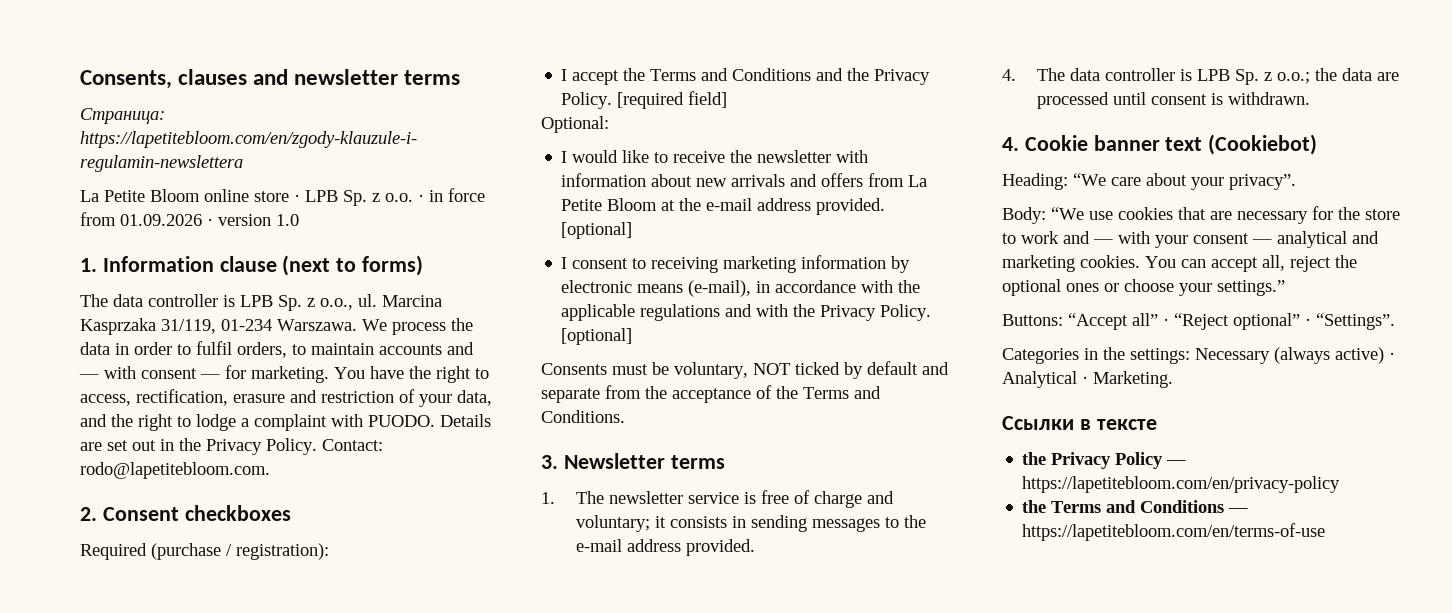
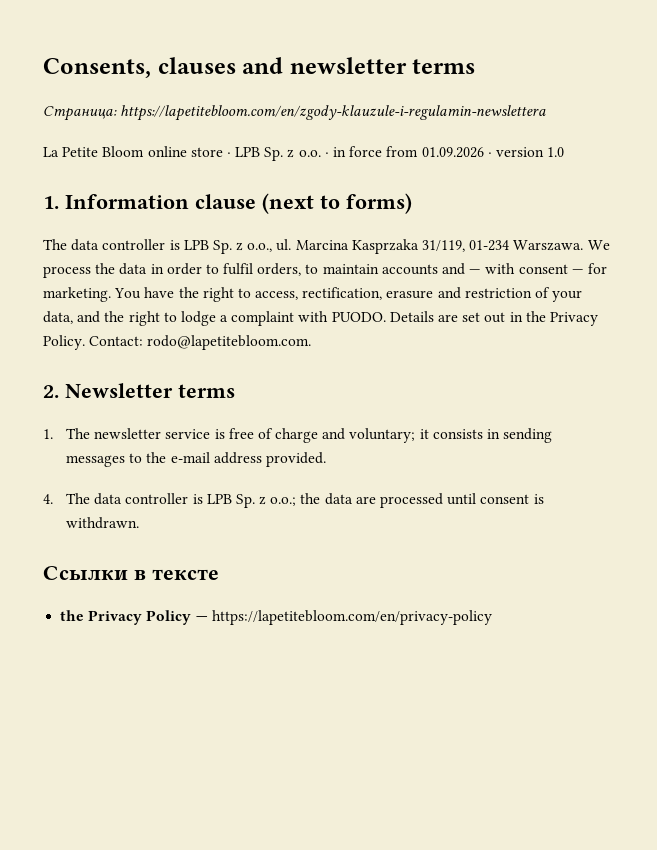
[102,505,291,521] [80,543,329,560] [561,68,931,85] [561,91,728,109] [541,116,609,133] [561,150,869,163] [561,173,928,187] [561,198,886,215] [561,222,633,239] [561,255,911,273] [561,280,921,297] [561,304,932,321] [561,328,633,345] [541,361,949,379] [541,385,881,403] [541,410,625,423] [541,455,558,469] Consent checkboxes // Required (purchase / registration): // I accept the Terms and Conditions and the Privacy Policy. [required field] // Optional: // I would like to receive the newsletter with information about new arrivals and offers from La Petite Bloom at the e-mail address provided. [optional] // I consent to receiving marketing information by electronic means (e-mail), in accordance with the applicable regulations and with the Privacy Policy. [optional] // Consents must be voluntary, NOT ticked by default and separate from the acceptance of the Terms and Conditions. // 3. -> (59, 391) none
[1002,134,1318,155] [1002,173,1296,190] [1002,206,1400,224] [1002,231,1379,248] [1002,255,1357,272] [1002,279,1285,296] [1002,313,1395,330] [1002,347,1395,364] [1002,371,1173,388] // 4. Cookie banner text (Cookiebot) // Heading: “We care about your privacy”. // Body: “We use cookies that are necessary for the store to work and — with your consent — analytical and marketing cookies. You can accept all, reject the optional ones or choose your settings.” // Buttons: “Accept all” · “Reject optional” · “Settings”. // Categories in the settings: Necessary (always active) · Analytical · Marketing. -> (139, 523) none
[1022,500,1249,513] [1022,523,1326,541] // the Terms and Conditions — https://lapetitebloom.com/en/terms-of-use -> (492, 617) none

